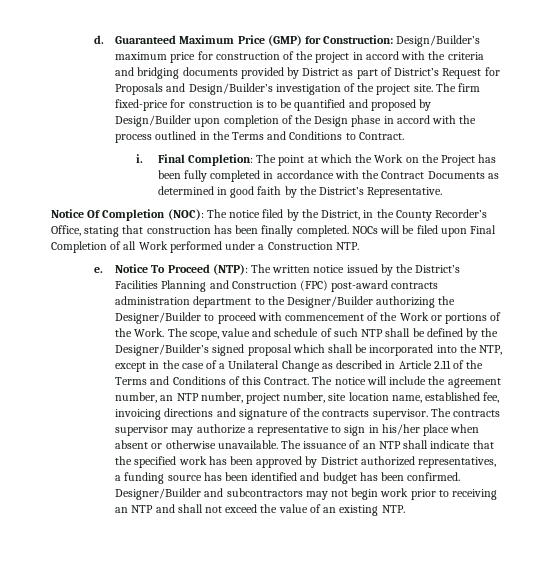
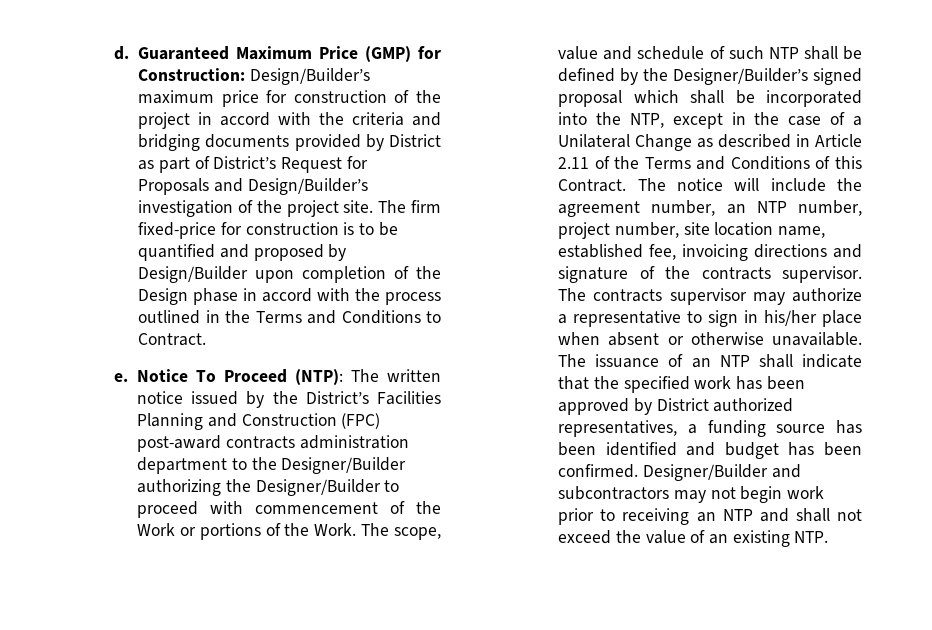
[136,154,497,166] [157,170,499,182] [157,186,443,198] [51,209,488,221] [51,225,497,237] [51,241,359,253] // i. Final Completion: The point at which the Work on the Project has been fully completed in accordance with the Contract Documents as determined in good faith by the District’s Representative. // Notice Of Completion (NOC): The notice filed by the District, in the County Recorder’s Office, stating that construction has been finally completed. NOCs will be filed upon Final Completion of all Work performed under a Construction NTP. -> (207, 339) none

